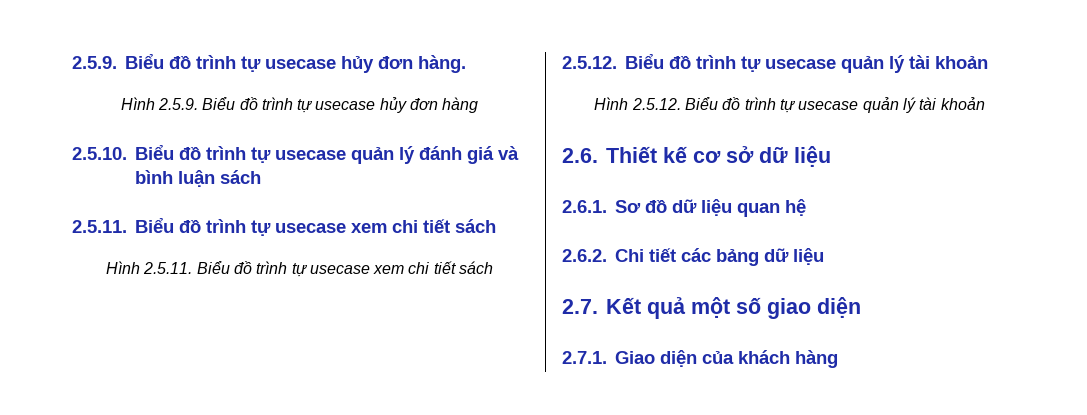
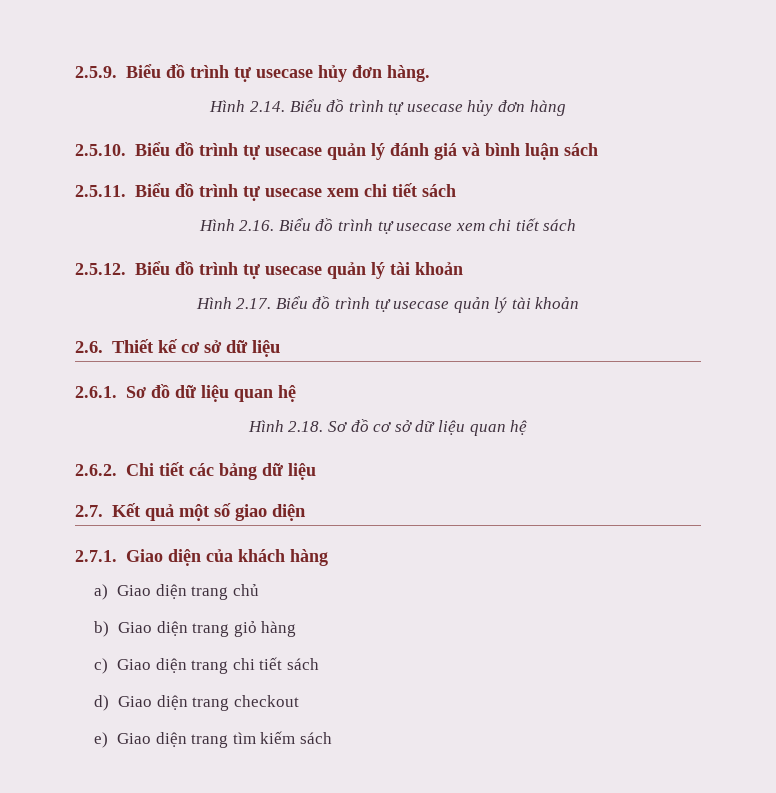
[157,98,198,110] 2.5.9. -> [249,101,285,112] 2.14.
[143,262,193,274] 2.5.11. -> [239,220,275,231] 2.16.
[631,98,681,110] 2.5.12. -> [236,298,272,309] 2.17.
(806, 207) none -> [247,419,528,436] // Hình 2.18. Sơ đồ cơ sở dữ liệu quan hệ
(838, 359) none -> [94,584,259,600] [94,621,297,637] [94,657,319,674] [94,695,299,711] [94,731,332,748] // a) Giao diện trang chủ // b) Giao diện trang giỏ hàng // c) Giao diện trang chi tiết sách // d) Giao diện trang checkout // e) Giao diện trang tìm kiếm sách

